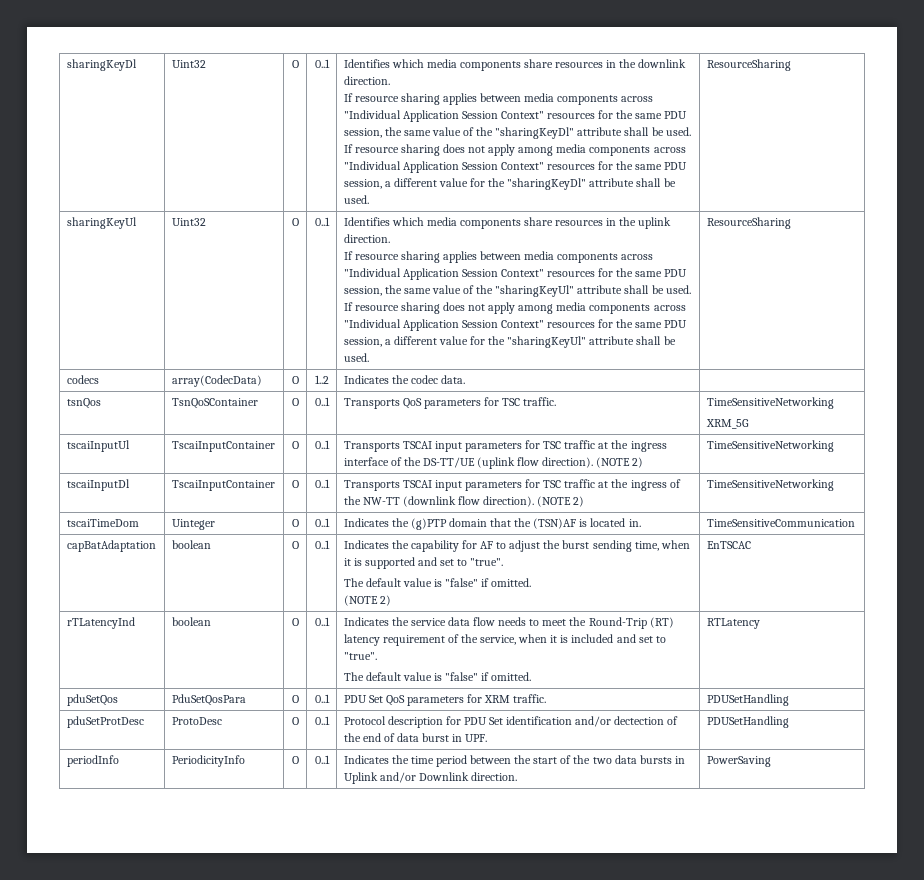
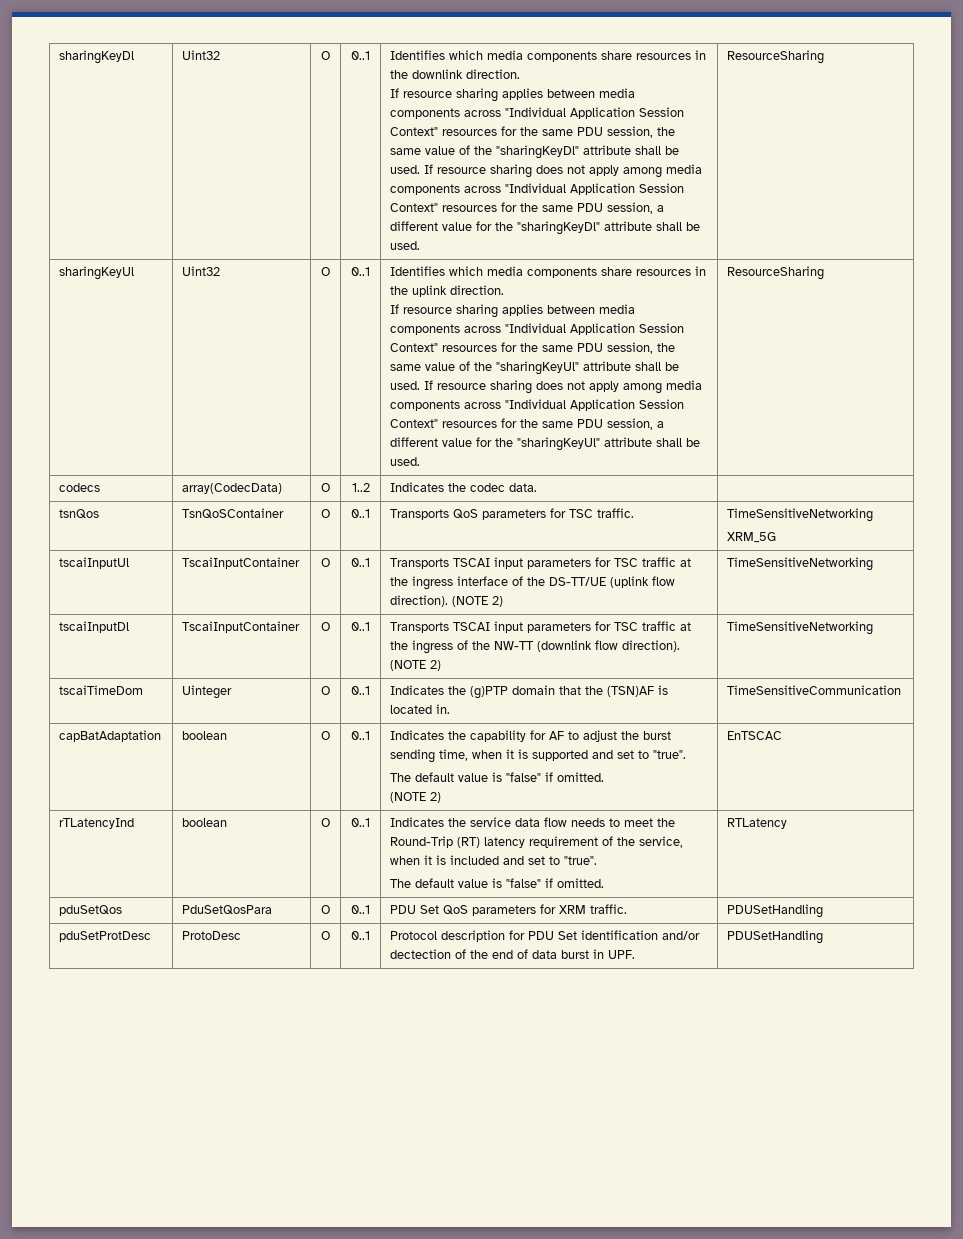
[66,755,119,767] [171,755,245,767] [291,756,299,764] [314,755,330,764] [343,755,685,767] [343,772,517,784] [706,756,771,767] // periodInfo | PeriodicityInfo | O | 0..1 | Indicates the time period between the start of the two data bursts in Uplink and/or Downlink direction. | PowerSaving -> (824, 937) none

